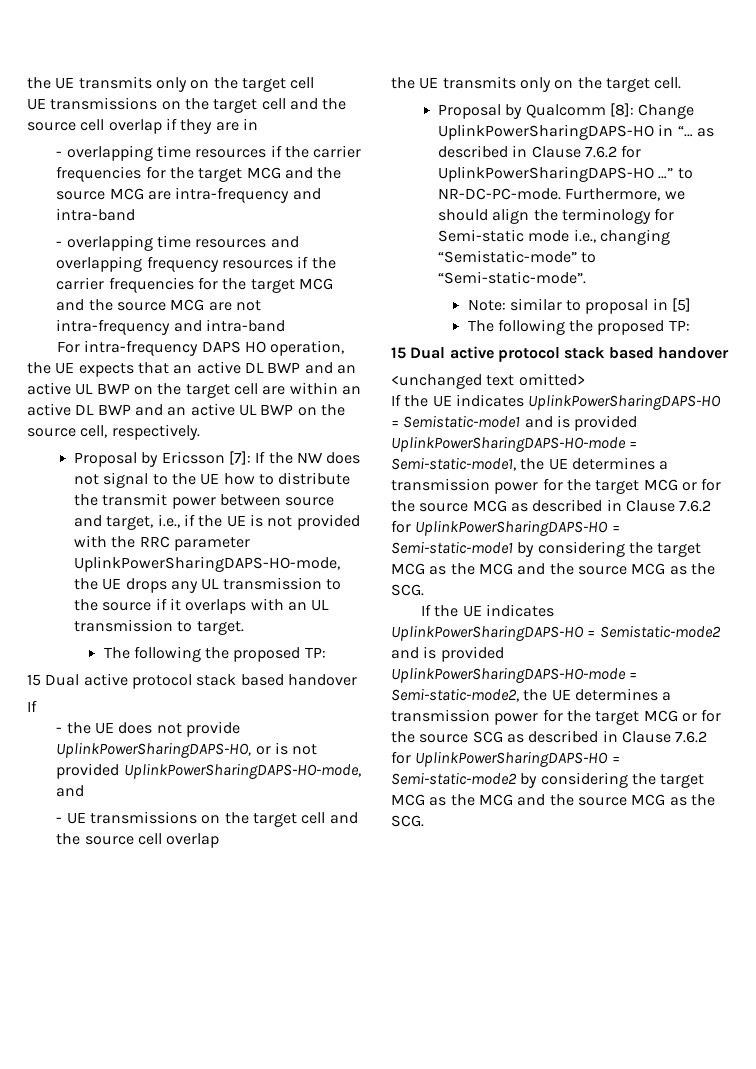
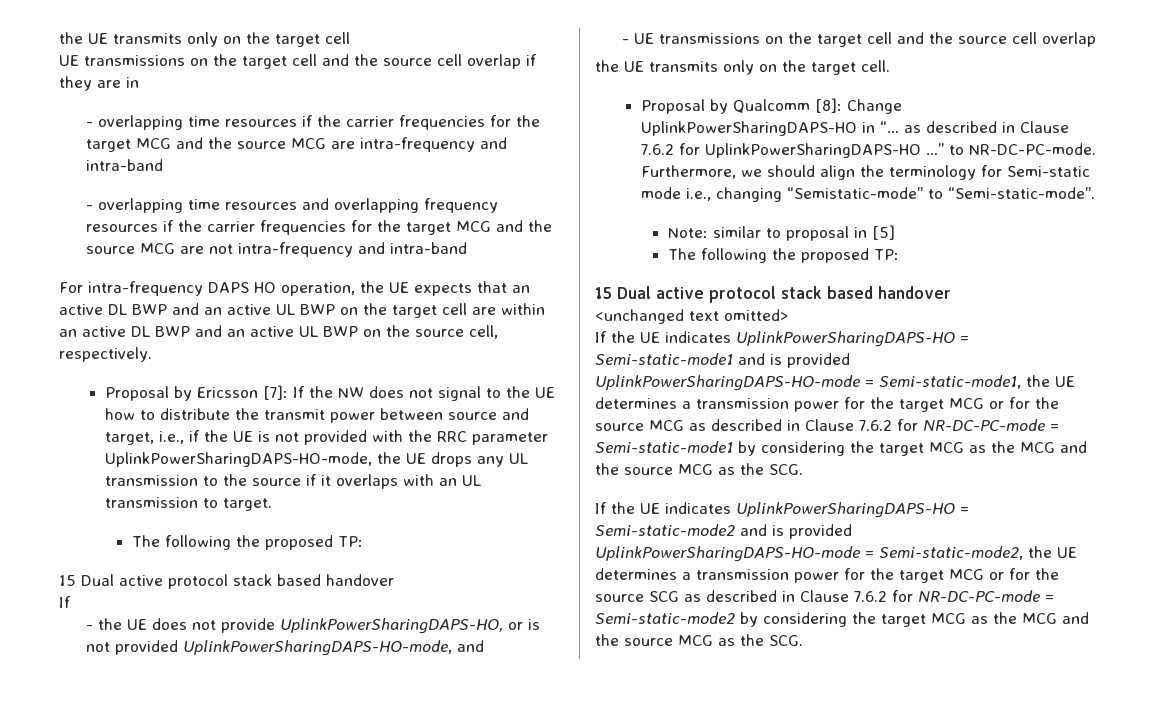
[403,415,521,428] Semistatic-mode1 -> [595,353,733,365] Semi-static-mode1
[415,520,609,536] UplinkPowerSharingDAPS-HO -> [923,419,1045,431] NR-DC-PC-mode
[599,625,721,638] Semistatic-mode2 -> [595,524,735,536] Semi-static-mode2
[415,751,609,767] UplinkPowerSharingDAPS-HO -> [918,590,1040,602] NR-DC-PC-mode

